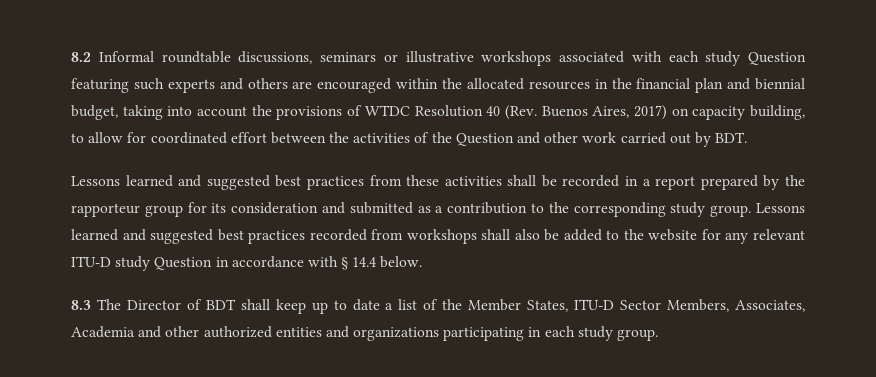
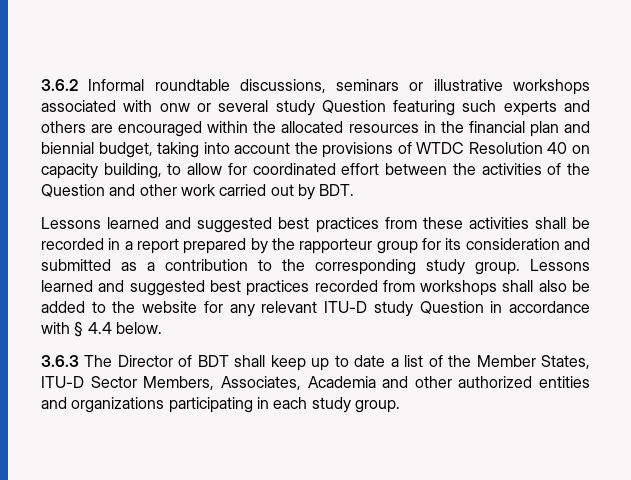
[71,52,91,62] 8.2 -> [41,79,78,91] 3.6.2
[668,51,699,62] each -> [159,100,269,112] onw or several
[504,105,667,120] (Rev. Buenos Aires, 2017) -> (568, 148) none
[352,257,377,267] 14.4 -> [87,322,112,334] 4.4
[71,300,91,310] 8.3 -> [41,355,79,367] 3.6.3

